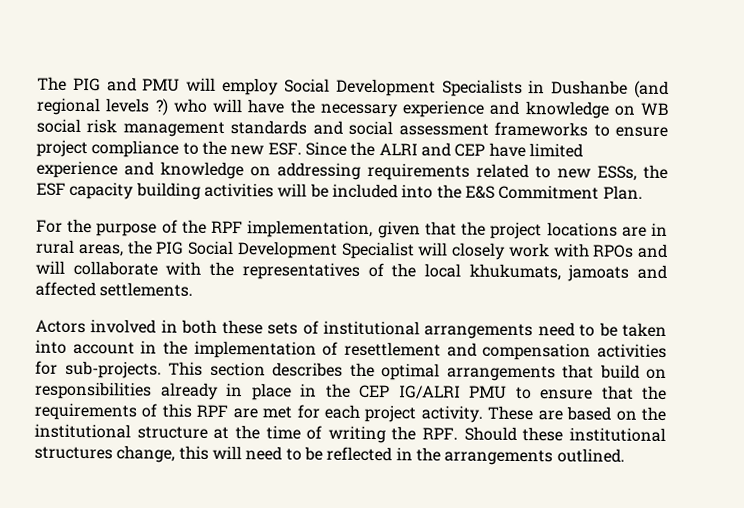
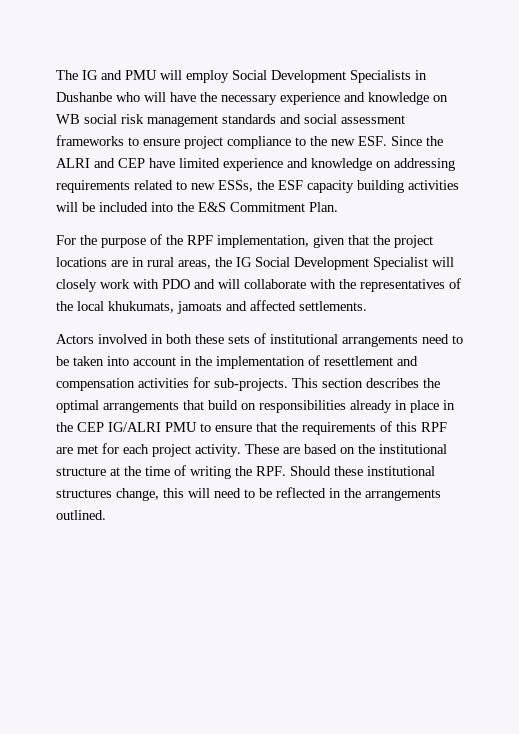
[72,77,101,92] PIG -> [82,70,98,80] IG
[634,80,669,99] [36,97,169,116] (and regional levels ?) -> (112, 97) none
[155,241,185,255] PIG -> [236,257,252,267] IG
[592,244,635,258] RPOs -> [162,279,190,289] PDO

